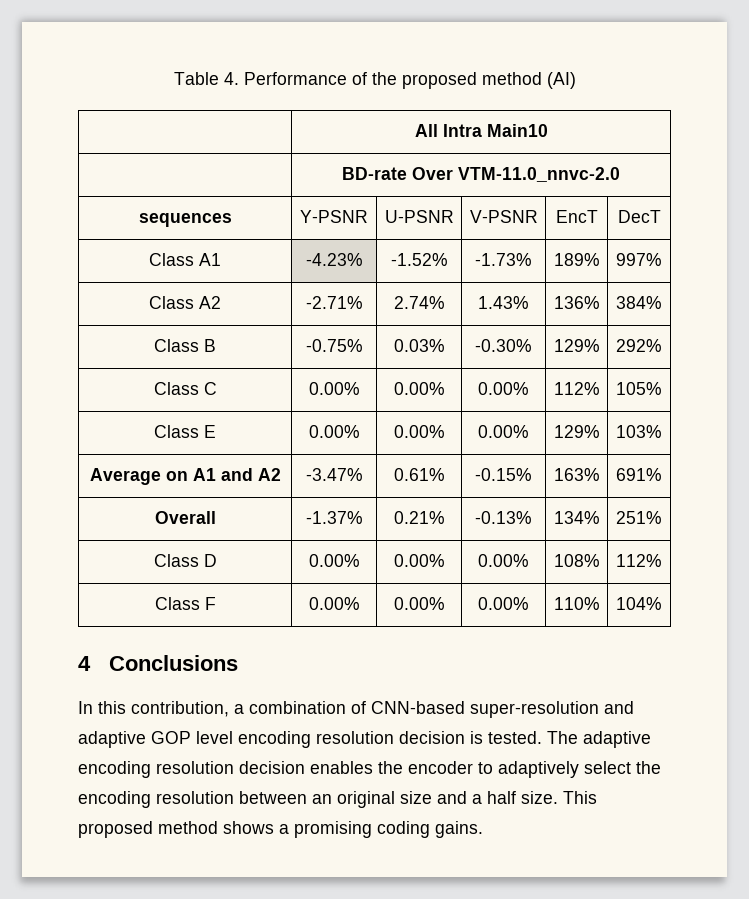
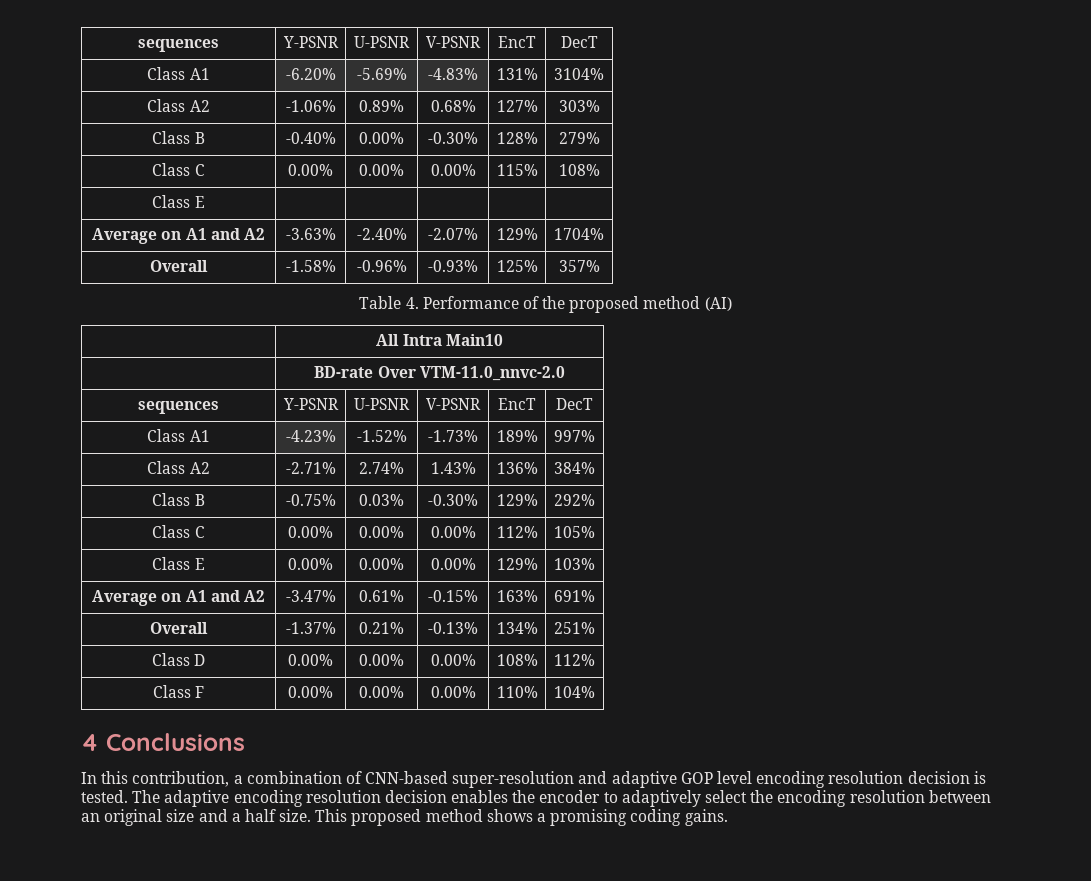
(173, 78) none -> [138,39,219,52] [282,36,339,48] [354,36,410,48] [426,36,481,48] [498,36,536,48] [560,36,598,48] [147,67,210,80] [285,68,336,80] [356,68,407,80] [428,68,478,80] [496,68,538,80] [554,68,604,80] [147,99,210,112] [285,100,336,112] [359,100,404,112] [430,100,476,112] [496,100,538,112] [558,100,600,112] [152,131,205,144] [285,132,336,144] [359,132,404,144] [428,132,478,144] [496,132,538,144] [558,132,600,144] [152,163,205,176] [288,164,333,176] [359,164,404,176] [430,164,476,176] [496,164,538,176] [558,164,600,176] [152,195,205,208] [92,228,265,244] [285,228,336,240] [356,228,407,240] [428,228,478,240] [496,228,538,240] [554,228,604,240] [150,260,208,272] [285,260,336,272] [356,260,407,272] [428,260,478,272] [496,260,538,272] [558,260,600,272] sequences | Y-PSNR | U-PSNR | V-PSNR | EncT | DecT // Class A1 | -6.20% | -5.69% | -4.83% | 131% | 3104% // Class A2 | -1.06% | 0.89% | 0.68% | 127% | 303% // Class B | -0.40% | 0.00% | -0.30% | 128% | 279% // Class C | 0.00% | 0.00% | 0.00% | 115% | 108% // Class E | | | | | // Average on A1 and A2 | -3.63% | -2.40% | -2.07% | 129% | 1704% // Overall | -1.58% | -0.96% | -0.93% | 125% | 357% //

